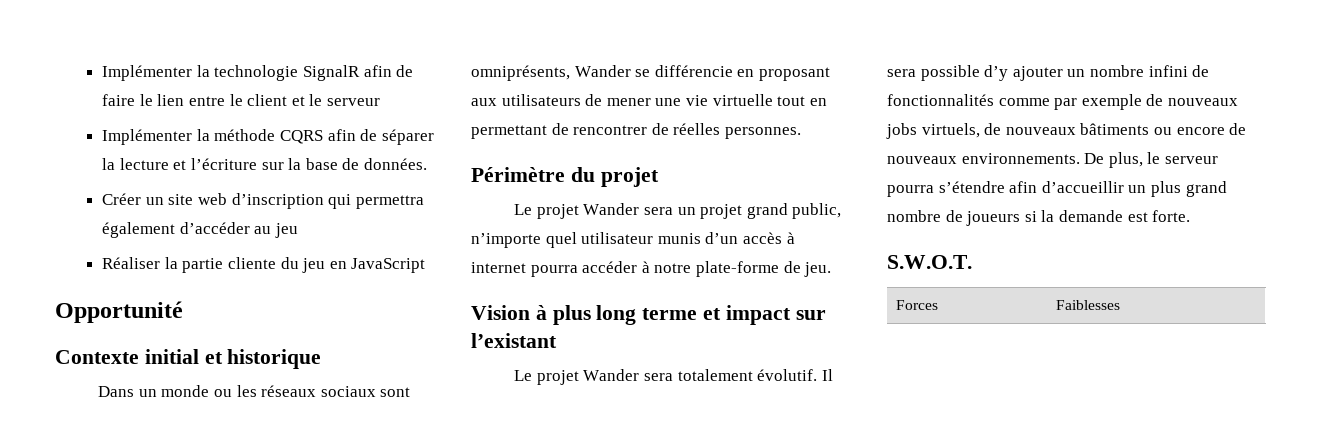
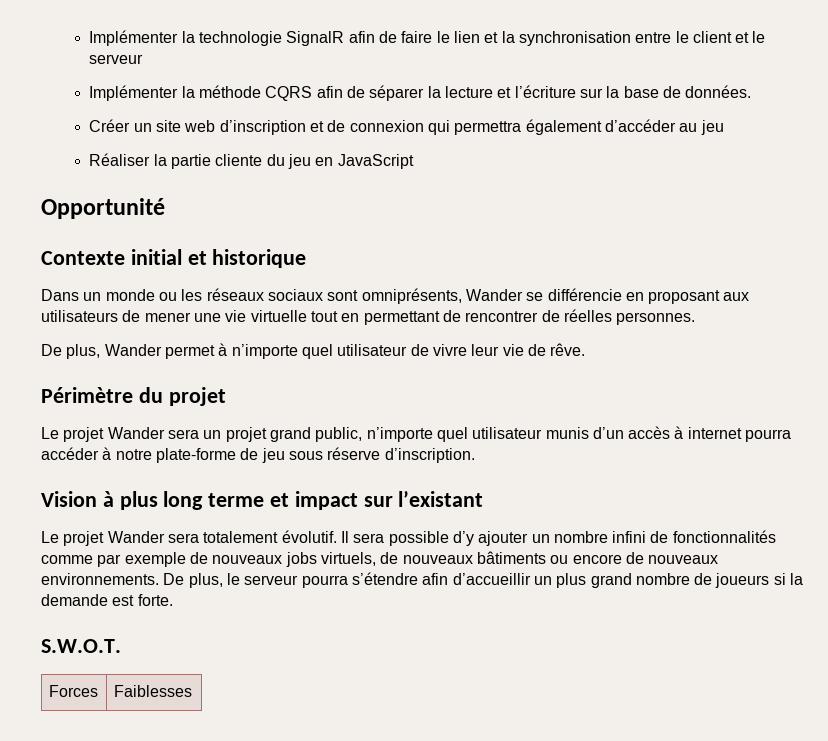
(185, 100) none -> [484,31,631,46] et la synchronisation
(324, 201) none -> [309,120,424,132] et de connexion
(801, 133) none -> [41,343,586,359] // De plus, Wander permet à n’importe quel utilisateur de vivre leur vie de rêve.
[804,262,832,277] jeu. -> [261,447,475,463] jeu sous réserve d’inscription.

